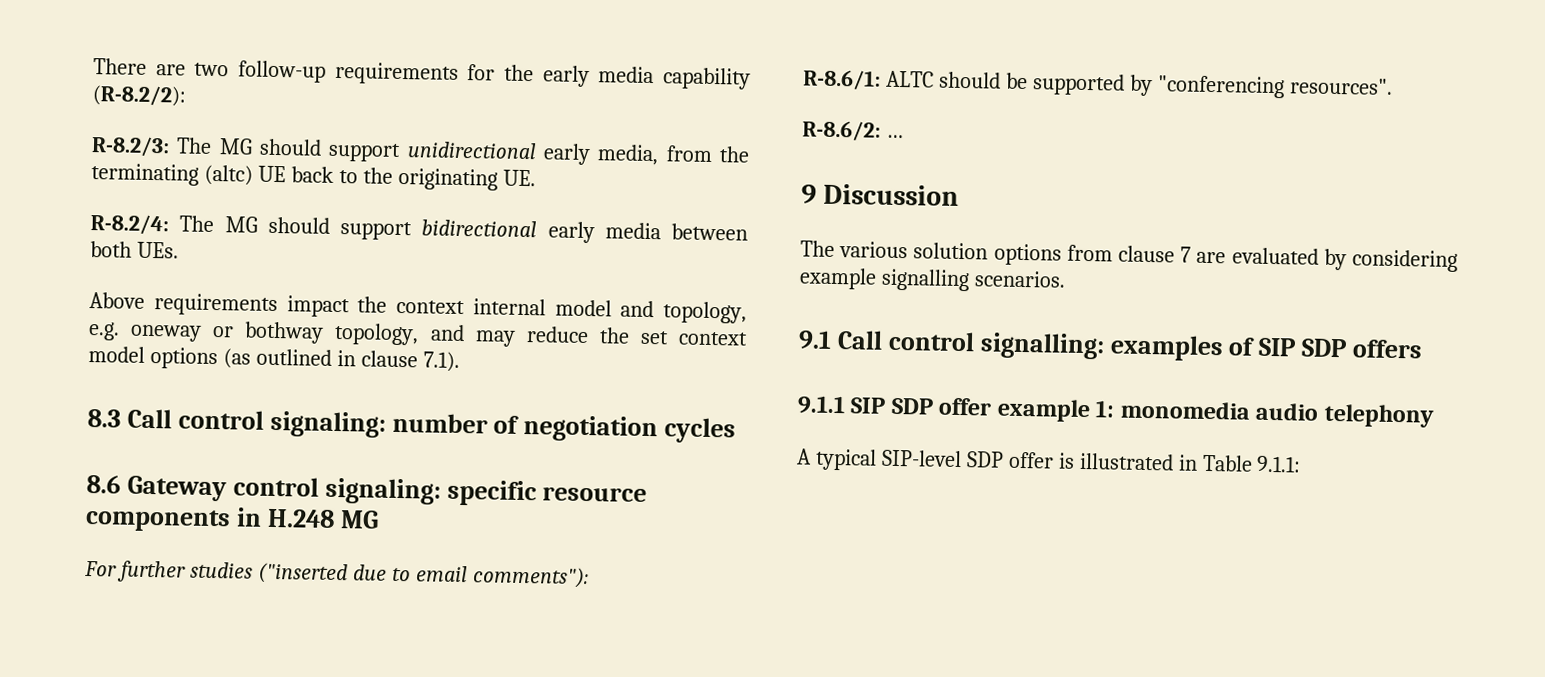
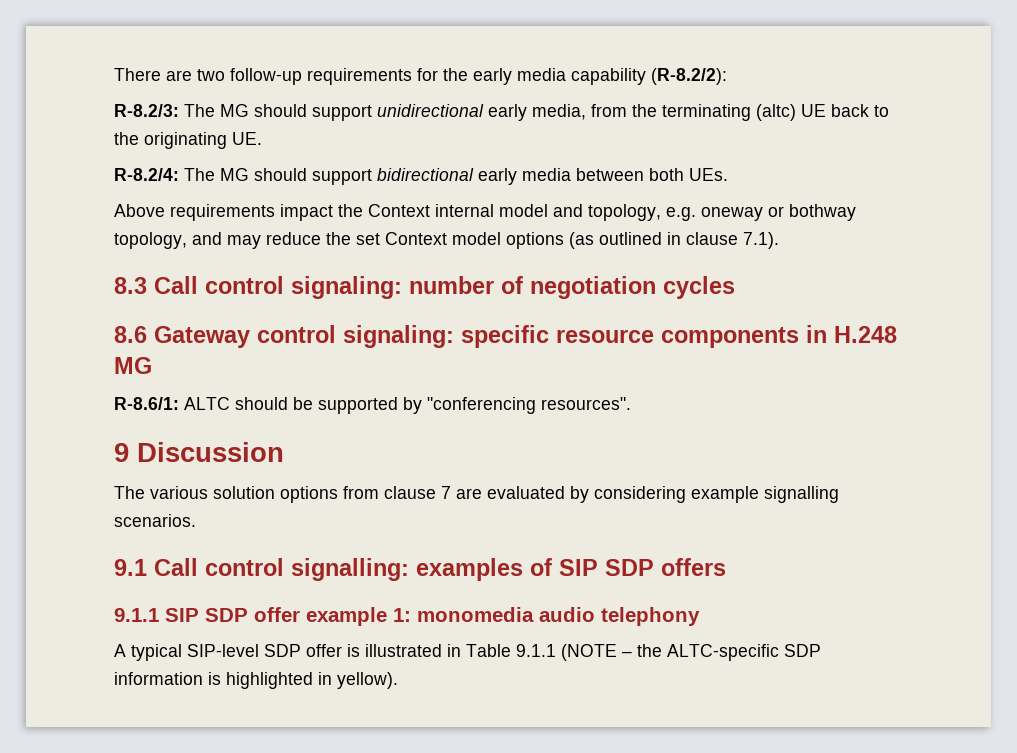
[396,299,465,315] context -> [368,204,430,217] Context
[678,331,749,346] context -> [385,232,447,245] Context
[84,560,589,589] // For further studies ("inserted due to email comments"): -> (152, 365) none
[802,120,904,142] // R-8.6/2: … -> (631, 403) none
[1256,455,1302,473] 9.1.1: -> [516,644,821,661] [114,672,398,689] 9.1.1 (NOTE – the ALTC-specific SDP information is highlighted in yellow).

